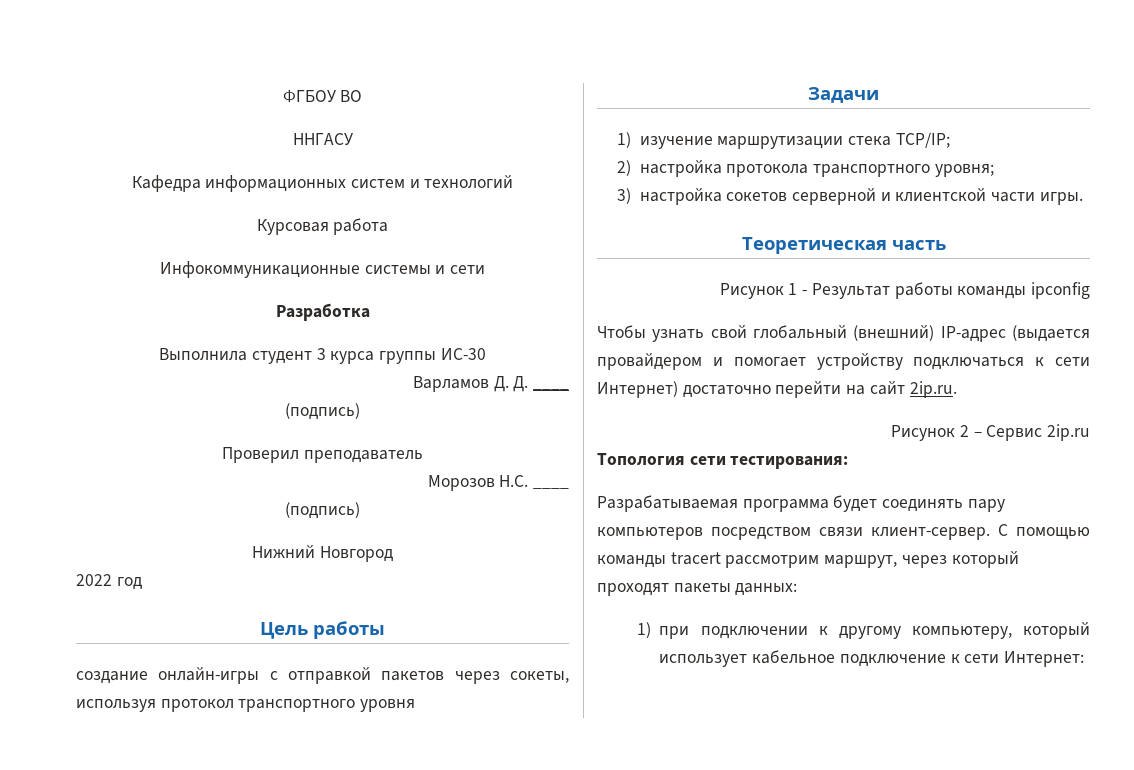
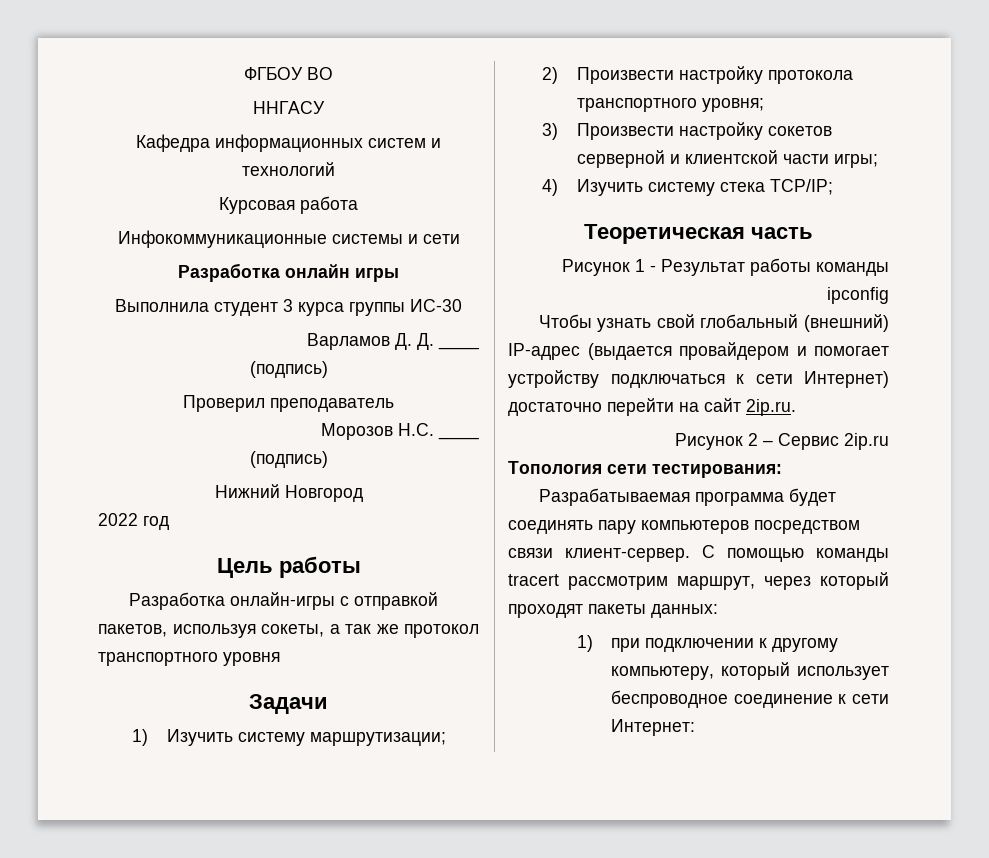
(370, 312) none -> [285,264,399,282] онлайн игры
[76,671,148,684] создание -> [128,592,225,610] Разработка
[381,671,569,684] [76,699,156,712] пакетов через сокеты, используя -> [98,624,399,638] пакетов, используя сокеты, а так же
[639,132,950,149] изучение маршрутизации стека TCP/IP; -> [166,729,446,746] Изучить систему маршрутизации;
[639,160,722,177] настройка -> [576,66,763,84] Произвести настройку
[639,188,722,205] настройка -> [576,122,763,140] Произвести настройку
[1039,192,1083,205] игры. -> [833,154,878,168] [542,179,833,196] игры; // 4) Изучить систему стека TCP/IP;
[752,650,946,667] кабельное подключение -> [611,690,833,708] беспроводное соединение

